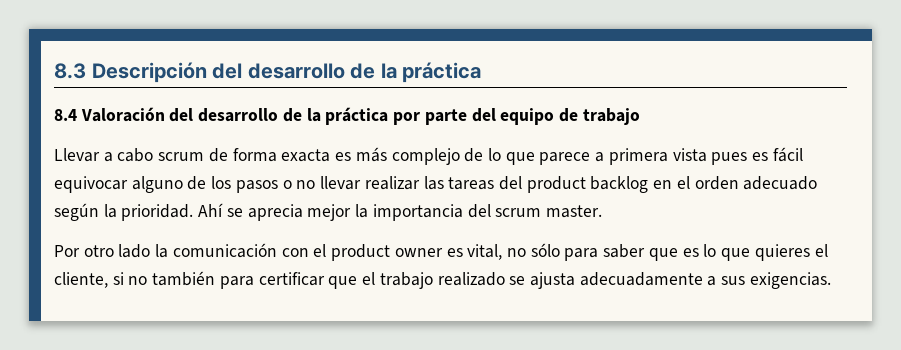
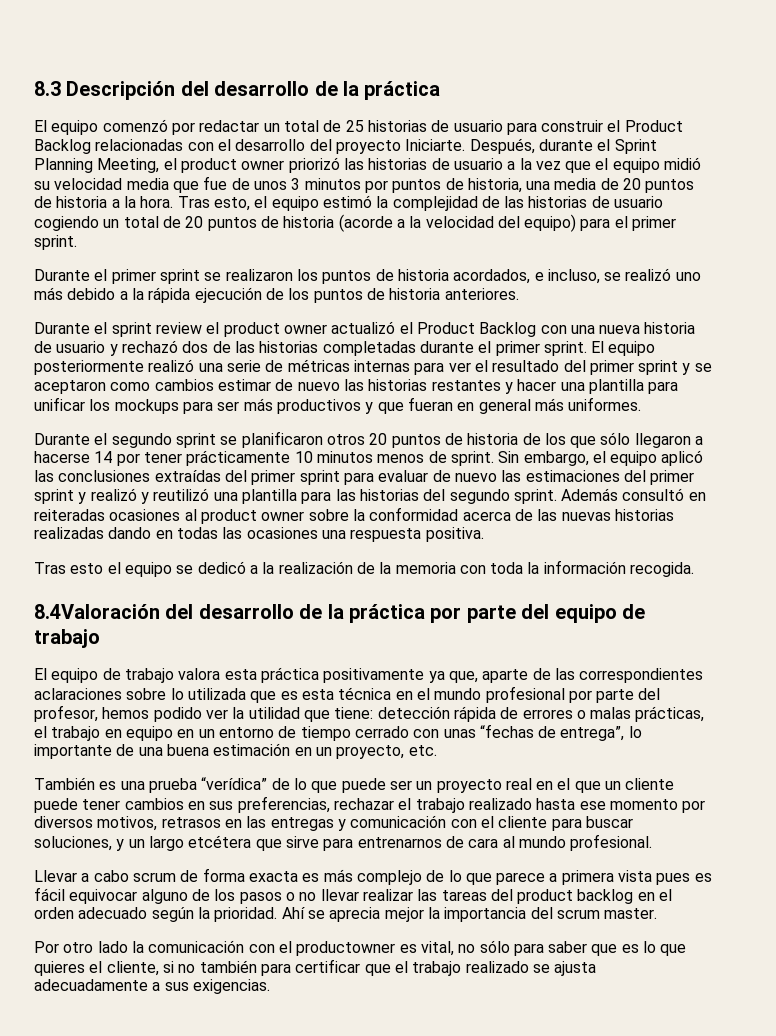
[54,107,165,122] 8.4 Valoración -> [34,119,683,135] [34,138,657,154] [34,157,702,173] [34,176,695,193] [34,195,664,211] [34,214,677,232] [34,235,77,250] [34,268,701,284] [34,287,519,303] [34,321,696,337] [34,340,656,356] [34,359,712,375] [34,379,679,394] [34,397,642,414] [34,431,704,448] [34,450,704,466] [34,470,695,485] [34,488,706,504] [34,507,674,524] [34,527,484,542] [34,560,695,577] [34,604,160,619] El equipo comenzó por redactar un total de 25 historias de usuario para construir el Product Backlog relacionadas con el desarrollo del proyecto Iniciarte. Después, durante el Sprint Planning Meeting, el product owner priorizó las historias de usuario a la vez que el equipo midió su velocidad media que fue de unos 3 minutos por puntos de historia, una media de 20 puntos de historia a la hora. Tras esto, el equipo estimó la complejidad de las historias de usuario cogiendo un total de 20 puntos de historia (acorde a la velocidad del equipo) para el primer sprint. // Durante el primer sprint se realizaron los puntos de historia acordados, e incluso, se realizó uno más debido a la rápida ejecución de los puntos de historia anteriores. // Durante el sprint review el product owner actualizó el Product Backlog con una nueva historia de usuario y rechazó dos de las historias completadas durante el primer sprint. El equipo posteriormente realizó una serie de métricas internas para ver el resultado del primer sprint y se aceptaron como cambios estimar de nuevo las historias restantes y hacer una plantilla para unificar los mockups para ser más productivos y que fueran en general más uniformes. // Durante el segundo sprint se planificaron otros 20 puntos de historia de los que sólo llegaron a hacerse 14 por tener prácticamente 10 minutos menos de sprint. Sin embargo, el equipo aplicó las conclusiones extraídas del primer sprint para evaluar de nuevo las estimaciones del primer sprint y realizó y reutilizó una plantilla para las historias del segundo sprint. Además consultó en reiteradas ocasiones al product owner sobre la conformidad acerca de las nuevas historias realizadas dando en todas las ocasiones una respuesta positiva. // Tras esto el equipo se dedicó a la realización de la memoria con toda la información recogida. // 8.4Valoración
(640, 116) none -> [34,667,704,683] [34,686,661,703] [34,705,705,722] [34,724,642,741] [34,743,437,759] [34,777,675,793] [34,796,706,813] [34,815,633,831] [34,834,653,851] // El equipo de trabajo valora esta práctica positivamente ya que, aparte de las correspondientes aclaraciones sobre lo utilizada que es esta técnica en el mundo profesional por parte del profesor, hemos podido ver la utilidad que tiene: detección rápida de errores o malas prácticas, el trabajo en equipo en un entorno de tiempo cerrado con unas “fechas de entrega”, lo importante de una buena estimación en un proyecto, etc. // También es una prueba “verídica” de lo que puede ser un proyecto real en el que un cliente puede tener cambios en sus preferencias, rechazar el trabajo realizado hasta ese momento por diversos motivos, retrasos en las entregas y comunicación con el cliente para buscar soluciones, y un largo etcétera que sirve para entrenarnos de cara al mundo profesional.
[331,244,443,261] product owner -> [296,941,396,956] productowner

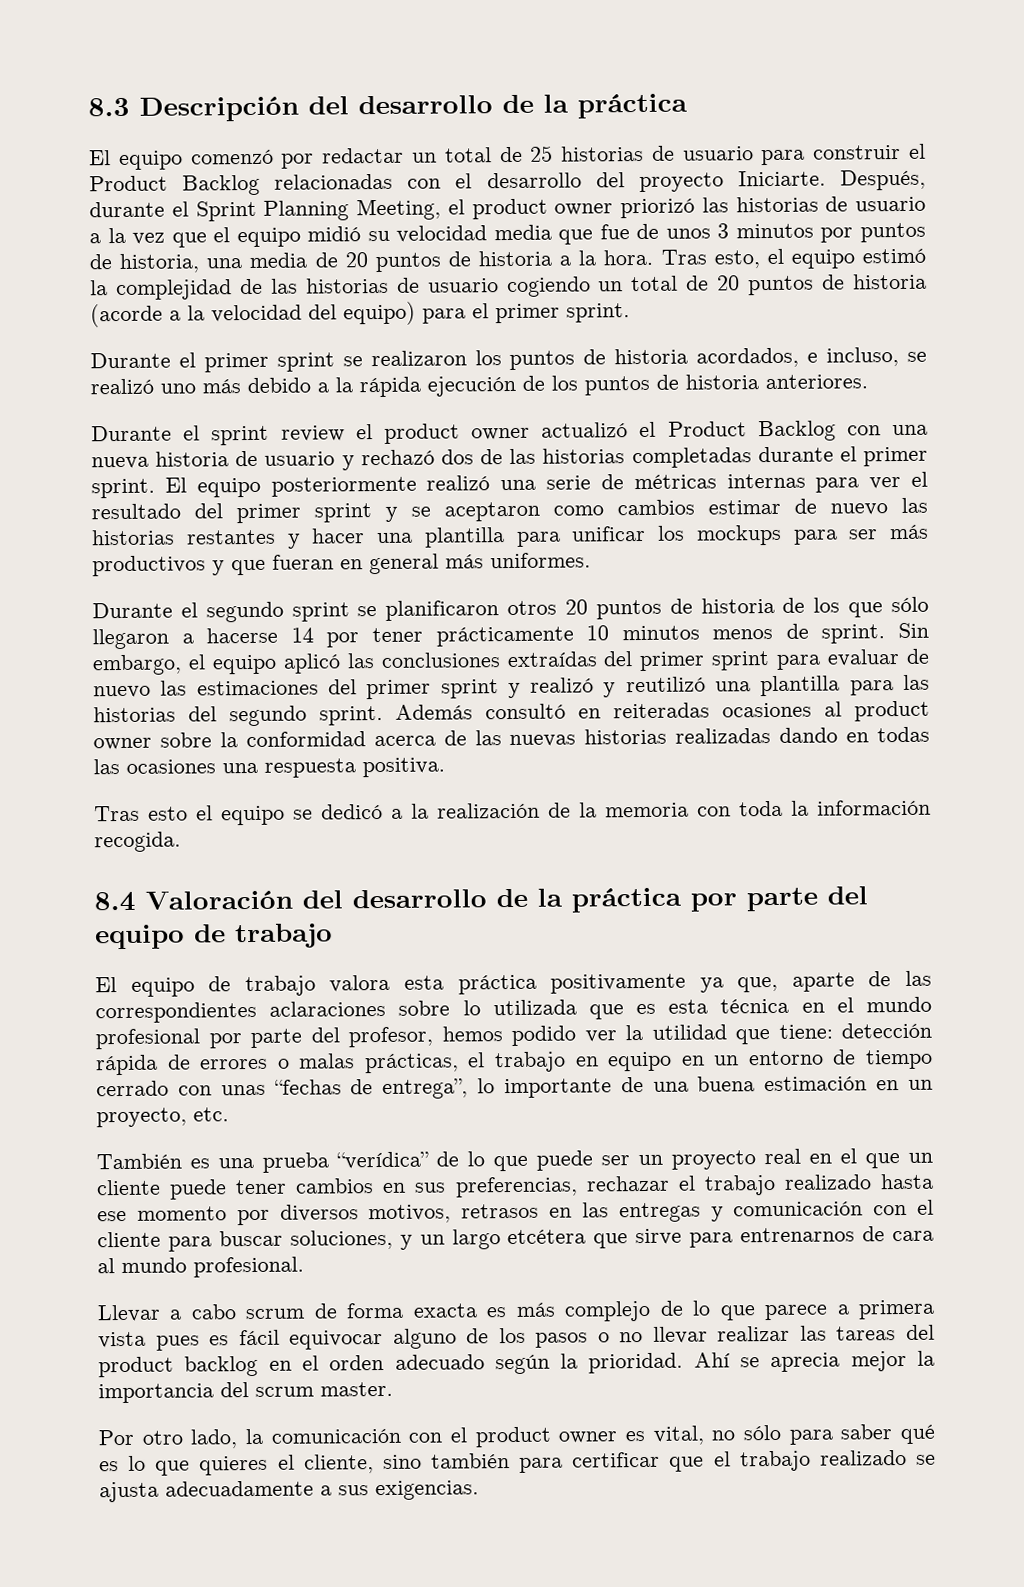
[34,604,160,619] 8.4Valoración -> [94,890,293,912] 8.4 Valoración
[97,941,128,953] lado -> [190,1429,239,1449] lado,
[296,941,396,956] productowner -> [474,1426,618,1448] product owner
[591,944,618,956] que -> [899,1424,936,1445] qué
[162,961,196,973] si no -> [382,1454,422,1470] sino

